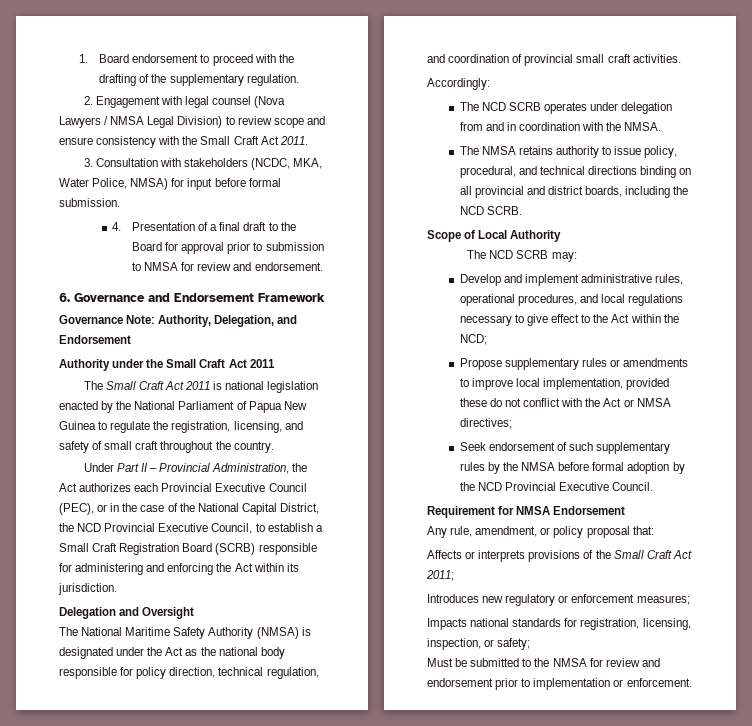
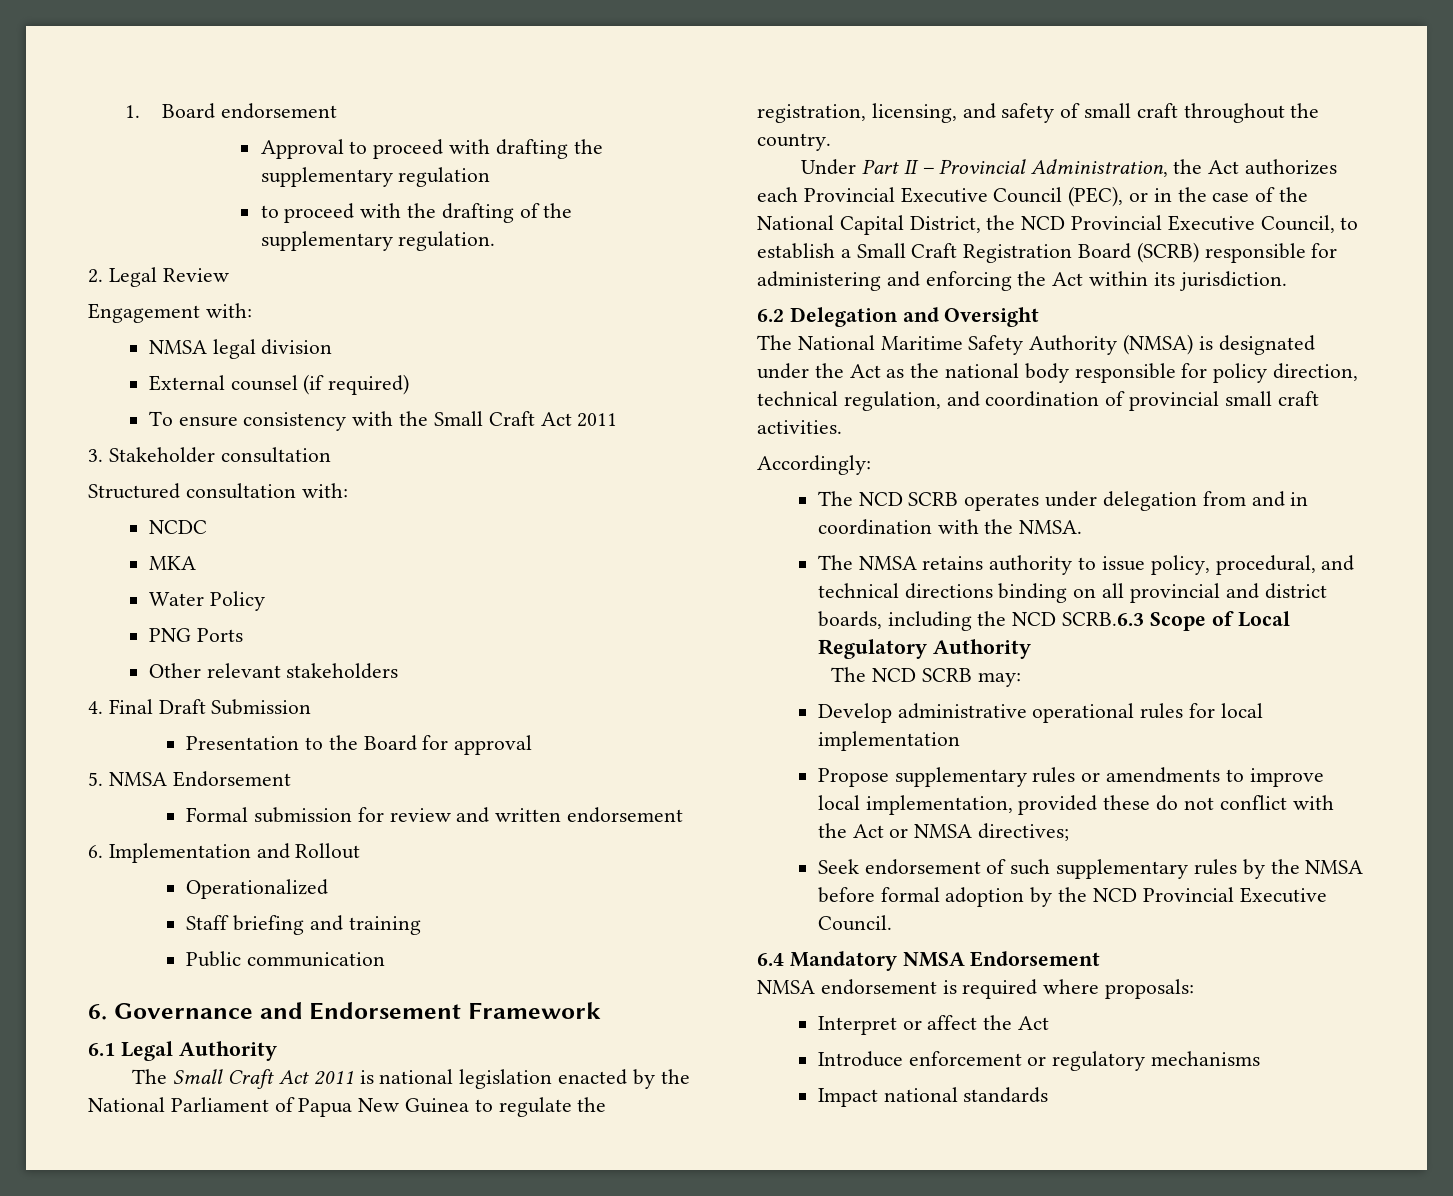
(199, 58) none -> [260,139,603,159] [260,167,491,187] // Approval to proceed with drafting the supplementary regulation //
[95,96,286,108] [59,116,325,128] Engagement with legal counsel (Nova Lawyers / NMSA Legal Division) to review scope and -> [108,267,229,287] [88,303,252,323] [148,339,333,359] [148,374,410,395] [148,411,173,426] Legal Review // Engagement with: // NMSA legal division // External counsel (if required) // To
[279,136,308,145] 2011. -> [577,413,618,427] 2011
[95,158,323,170] [59,178,281,190] [59,198,120,207] [111,222,267,231] Consultation with stakeholders (NCDC, MKA, Water Police, NMSA) for input before formal submission. // 4. Presentation of a final draft -> [108,447,331,463] [88,483,348,499] [148,520,207,534] [148,556,196,570] [148,591,265,611] [148,628,243,642] [148,663,399,679] [88,699,312,715] [186,736,300,750] Stakeholder consultation // Structured consultation with: // NCDC // MKA // Water Policy // PNG Ports // Other relevant stakeholders // 4. Final Draft Submission // Presentation
[227,242,324,254] [132,262,323,271] prior to submission to NMSA for review and endorsement. -> [88,771,291,787] [186,807,683,823] [88,843,361,863] [186,879,329,899] [186,915,421,935] [186,951,385,967] // 5. NMSA Endorsement // Formal submission for review and written endorsement // 6. Implementation and Rollout // Operationalized // Staff briefing and training // Public communication
[59,315,298,327] [59,335,131,344] [59,359,275,371] Governance Note: Authority, Delegation, and Endorsement // Authority under the Small Craft Act 2011 -> [88,1041,277,1061] 6.1 Legal Authority
(117, 589) none -> [757,309,784,322] 6.2
[486,206,522,215] SCRB. // -> [1062,612,1145,626] SCRB.6.3
(508, 234) none -> [817,639,927,659] Regulatory
[503,274,684,286] [459,294,684,306] [459,314,679,326] [459,334,487,345] and implement administrative rules, operational procedures, and local regulations necessary to give effect to the Act within the NCD; -> [897,703,1263,723] [817,731,960,751] administrative operational rules for local implementation
[427,506,626,518] [427,526,654,538] [427,550,692,562] [426,570,454,581] [427,594,690,606] [427,618,691,630] [427,638,531,650] [427,658,660,667] [427,678,692,690] Requirement for NMSA Endorsement // Any rule, amendment, or policy proposal that: // Affects or interprets provisions of the Small Craft Act 2011; // Introduces new regulatory or enforcement measures; // Impacts national standards for registration, licensing, inspection, or safety; // Must be submitted to the NMSA for review and endorsement prior to implementation or enforcement. -> [757,951,1101,971] [757,979,1195,999] [817,1015,1050,1035] [817,1051,1261,1071] [817,1087,1049,1107] 6.4 Mandatory NMSA Endorsement // NMSA endorsement is required where proposals: // Interpret or affect the Act // Introduce enforcement or regulatory mechanisms // Impact national standards

